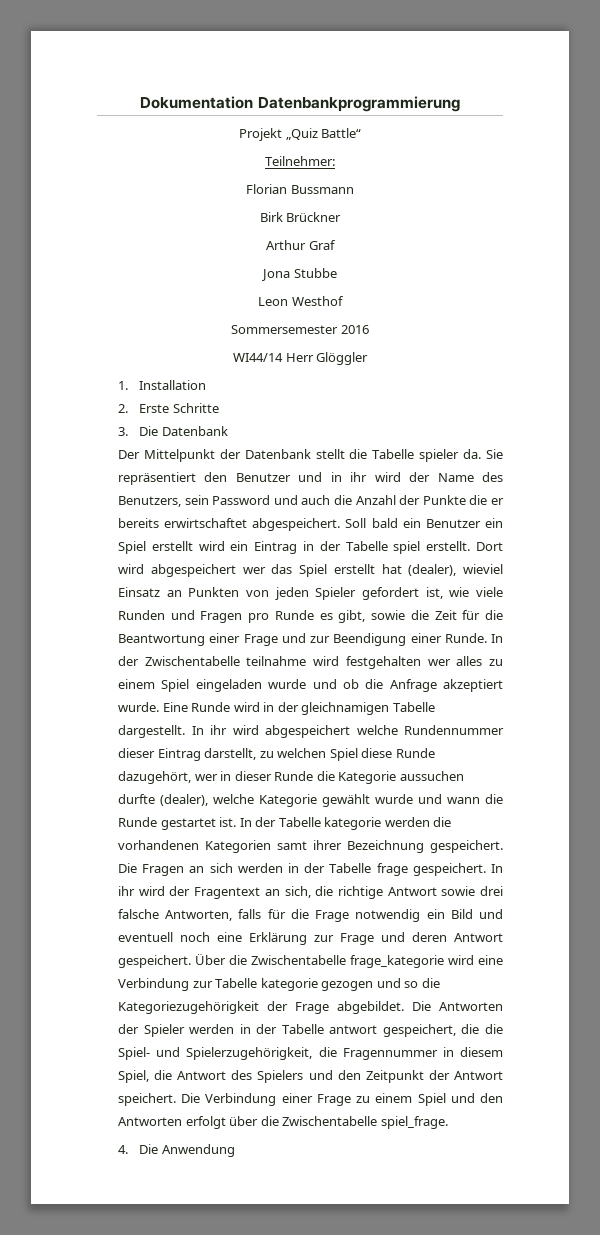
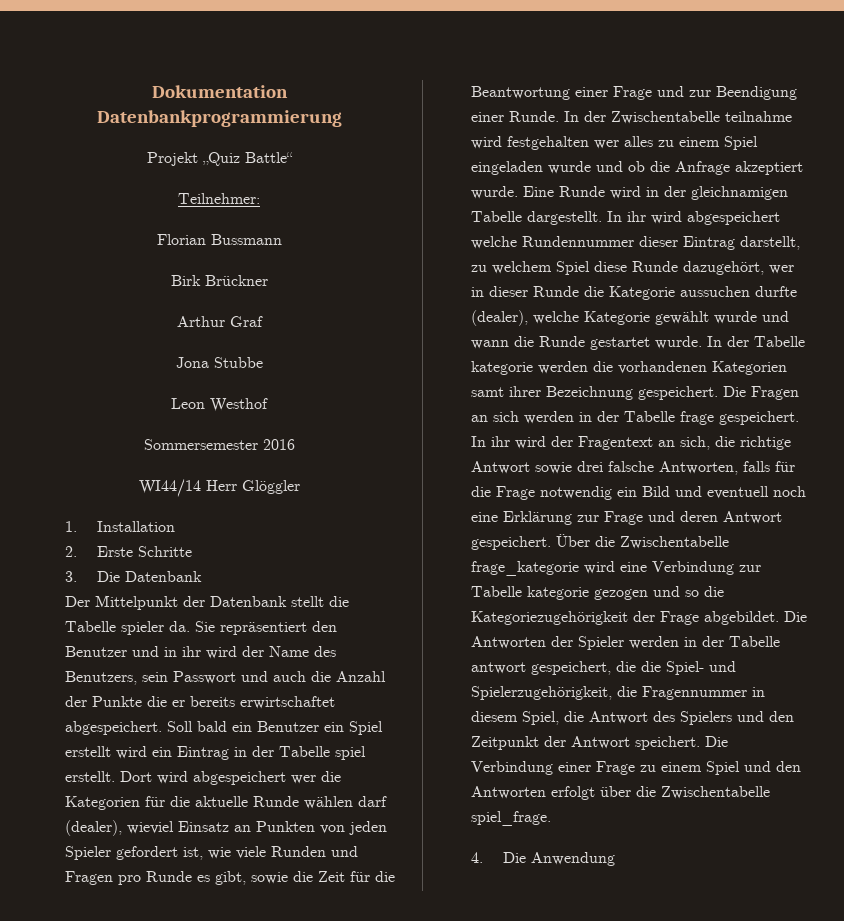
[212,495,271,505] Password -> [173,671,237,684] Passwort
[271,564,402,577] das Spiel erstellt hat -> [321,771,342,782] [65,796,388,810] die Kategorien für die aktuelle Runde wählen darf
[277,748,327,758] welchen -> [492,261,553,274] welchem
[219,817,237,827] ist. -> [655,336,703,349] wurde.

